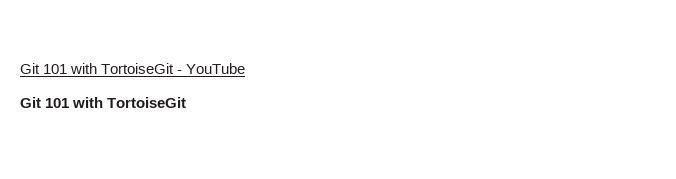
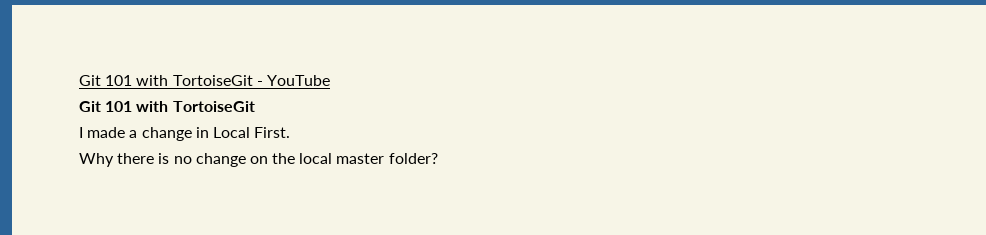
(187, 102) none -> [79,127,291,141] [79,153,438,167] // I made a change in Local First. // Why there is no change on the local master folder?

